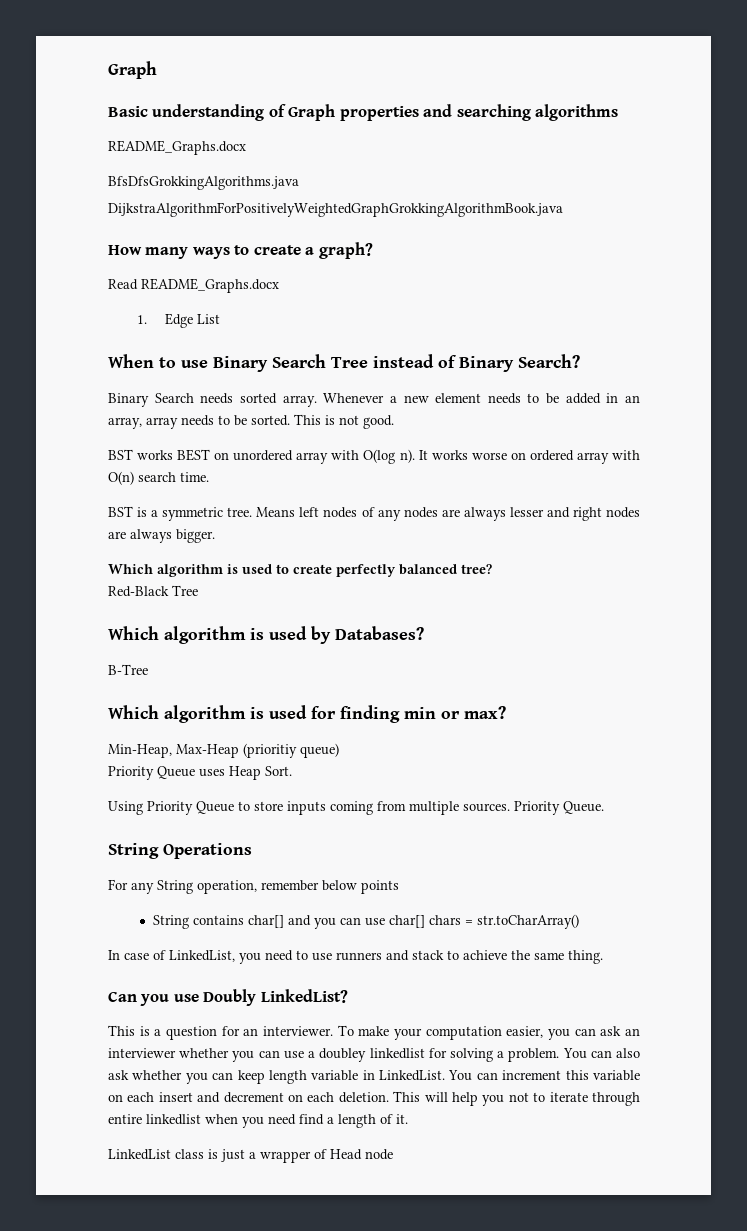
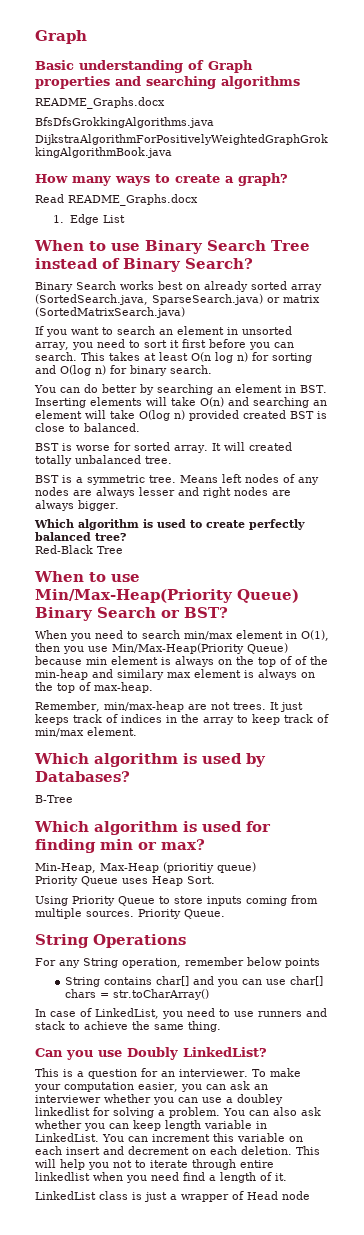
[200,393,641,407] [108,414,394,429] [108,449,640,464] [108,471,209,485] needs sorted array. Whenever a new element needs to be added in an array, array needs to be sorted. This is not good. // BST works BEST on unordered array with O(log n). It works worse on ordered array with O(n) search time. -> [120,281,322,292] [35,294,320,305] [35,307,185,318] [35,326,292,337] [35,339,294,350] [35,352,312,363] [35,365,212,376] [34,384,327,395] [35,397,327,408] [35,410,327,421] [35,423,140,432] [35,442,292,453] [35,455,172,466] works best on already sorted array (SortedSearch.java, SparseSearch.java) or matrix (SortedMatrixSearch.java) // If you want to search an element in unsorted array, you need to sort it first before you can search. This takes at least O(n log n) for sorting and O(log n) for binary search. // You can do better by searching an element in BST. Inserting elements will take O(n) and searching an element will take O(log n) provided created BST is close to balanced. // BST is worse for sorted array. It will created totally unbalanced tree.
(198, 590) none -> [34,571,140,582] [35,589,299,603] [35,607,228,621] [35,630,329,641] [35,643,288,654] [35,656,328,667] [35,669,315,680] [35,682,153,693] [35,701,303,712] [35,714,329,725] [35,727,137,737] // When to use Min/Max-Heap(Priority Queue) Binary Search or BST? // When you need to search min/max element in O(1), then you use Min/Max-Heap(Priority Queue) because min element is always on the top of of the min-heap and similary max element is always on the top of max-heap. // Remember, min/max-heap are not trees. It just keeps track of indices in the array to keep track of min/max element.

